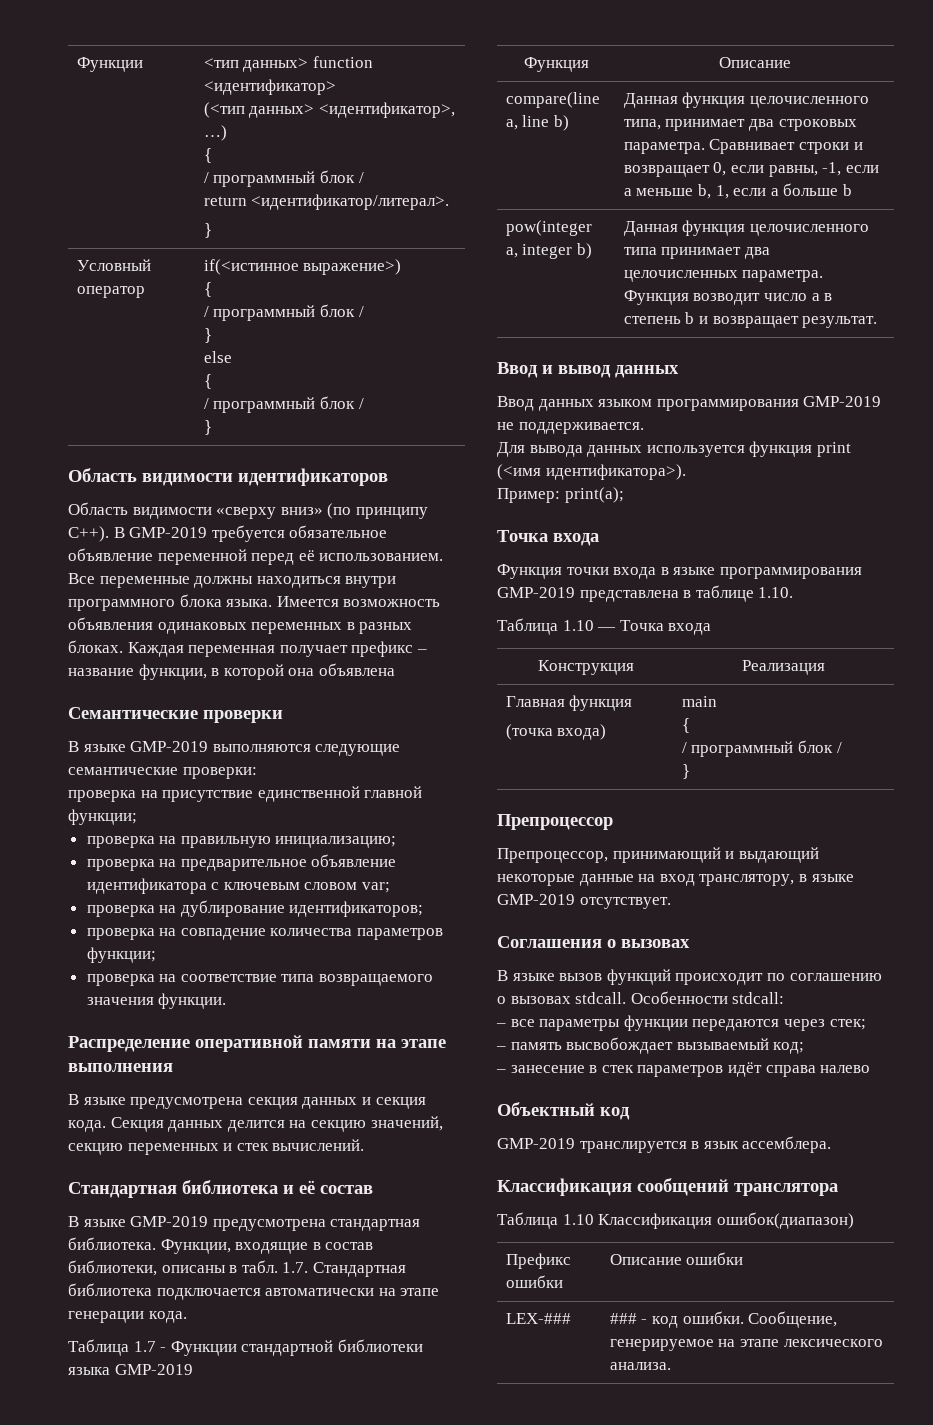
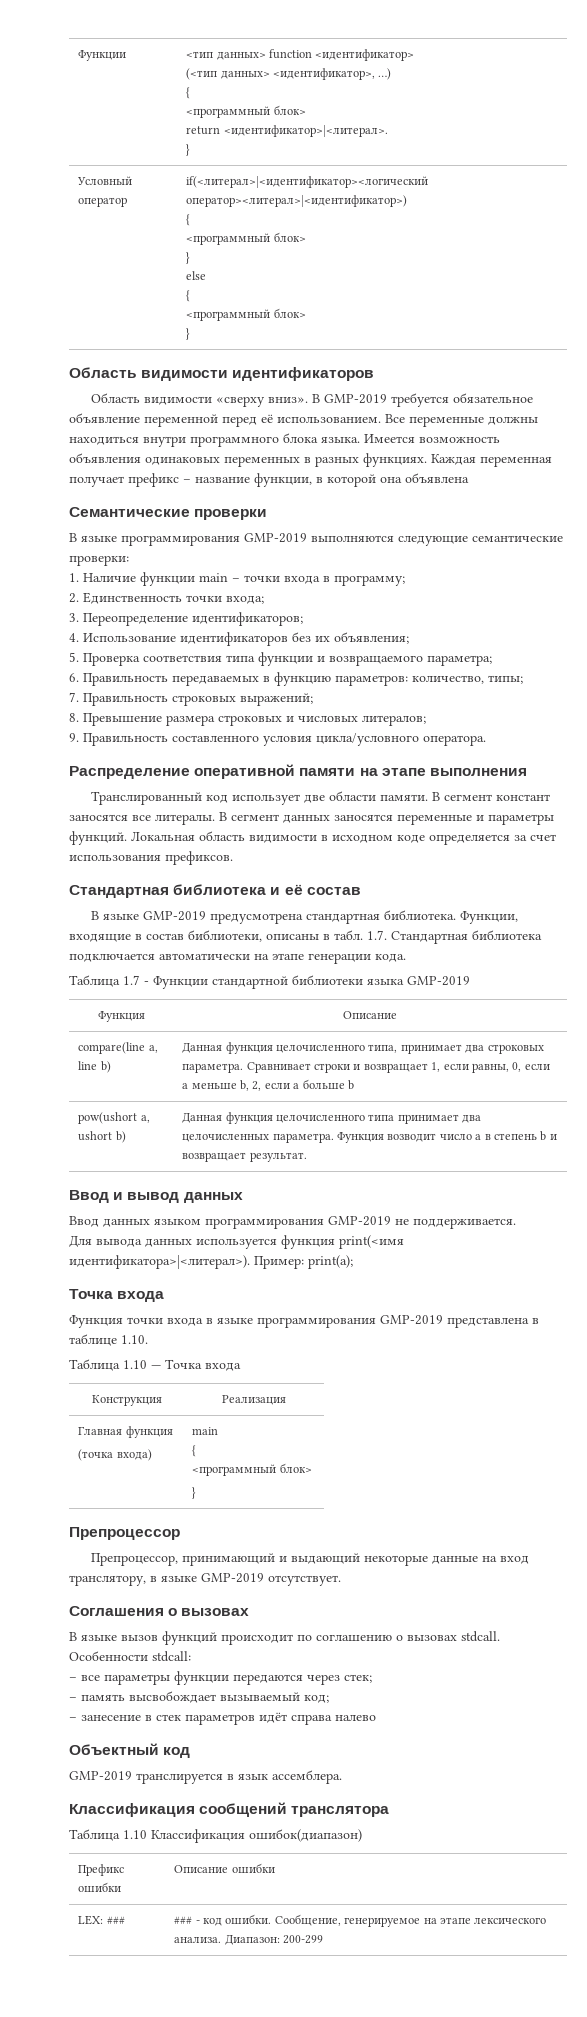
[203,170,364,187] / программный блок / -> [186,105,306,118] <программный блок>
[251,194,450,210] <идентификатор/литерал>. -> [223,125,388,137] <идентификатор>|<литерал>.
[203,259,402,275] [203,282,212,297] [203,304,364,321] if(<истинное выражение>) // { // / программный блок / -> [186,176,429,188] [186,195,408,207] [186,214,191,226] [186,232,306,245] if(<литерал>|<идентификатор><логический оператор><литерал>|<идентификатор>) // { // <программный блок>
[203,396,364,413] / программный блок / -> [186,308,306,321] <программный блок>
[280,503,428,519] [68,526,109,542] вниз» (по принципу С++). -> [268,397,309,403] вниз».
[68,640,123,653] блоках. -> [363,453,427,467] функциях.
(126, 748) none -> [121,535,240,546] программирования
[68,786,423,802] [68,809,137,825] [86,836,397,848] [86,854,397,871] [86,878,391,894] [86,900,424,917] [86,928,444,940] [86,947,156,963] [86,974,434,986] [86,993,227,1009] проверка на присутствие единственной главной функции; // проверка на правильную инициализацию; // проверка на предварительное объявление идентификатора с ключевым словом var; // проверка на дублирование идентификаторов; // проверка на совпадение количества параметров функции; // проверка на соответствие типа возвращаемого значения функции. -> [69,572,405,586] [69,592,264,604] [69,612,303,626] [69,632,409,646] [69,652,492,666] [69,672,523,686] [69,692,313,706] [69,713,426,726] [69,733,486,746] 1. Наличие функции main – точки входа в программу; // 2. Единственность точки входа; // 3. Переопределение идентификаторов; // 4. Использование идентификаторов без их объявления; // 5. Проверка соответствия типа функции и возвращаемого параметра; // 6. Правильность передаваемых в функцию параметров: количество, типы; // 7. Правильность строковых выражений; // 8. Превышение размера строковых и числовых литералов; // 9. Правильность составленного условия цикла/условного оператора.
[68,1094,426,1109] [68,1116,443,1132] [68,1139,365,1155] В языке предусмотрена секция данных и секция кода. Секция данных делится на секцию значений, секцию переменных и стек вычислений. -> [91,791,551,805] [69,812,554,825] [69,831,556,845] [69,851,233,865] Транслированный код использует две области памяти. В сегмент констант заносятся все литералы. В сегмент данных заносятся переменные и параметры функций. Локальная область видимости в исходном коде определяется за счет использования префиксов.
[713,162,727,176] 0, -> [431,1062,441,1072] 1,
[822,162,842,176] -1, -> [512,1062,522,1072] 0,
[715,185,729,199] 1, -> [252,1081,262,1091] 2,
[505,220,592,236] [505,244,573,259] pow(integer a, integer -> [78,1112,150,1124] [78,1131,113,1141] pow(ushort a, ushort
[816,442,851,457] [497,464,686,480] print (<имя идентификатора>). // -> [339,1235,404,1249] [69,1255,250,1269] print(<имя идентификатора>|<литерал>).
[681,740,842,757] / программный блок / -> [192,1463,312,1476] <программный блок>
[505,1313,571,1324] LEX-### -> [78,1915,125,1925] LEX: ###
(671, 1366) none -> [224,1934,324,1945] Диапазон: 200-299

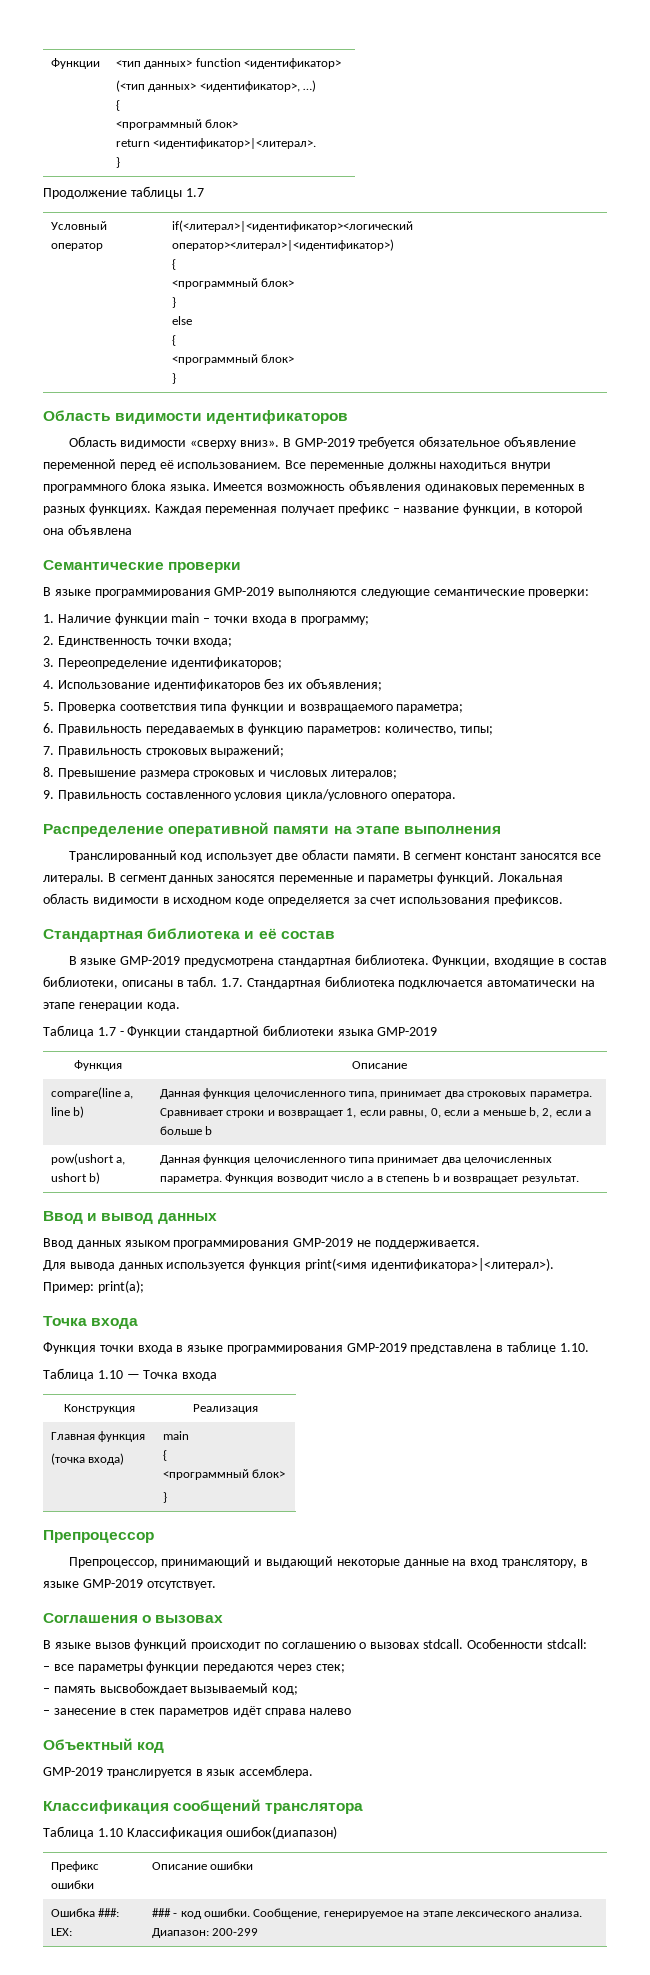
(191, 150) none -> [43,186,204,199] // Продолжение таблицы 1.7
(275, 1868) none -> [50,1908,120,1917] Ошибка ###:
[106,1916,125,1924] ### -> (72, 1932) none

